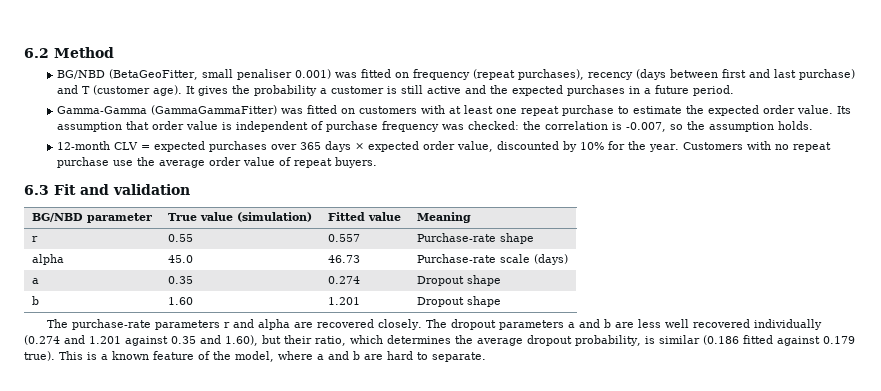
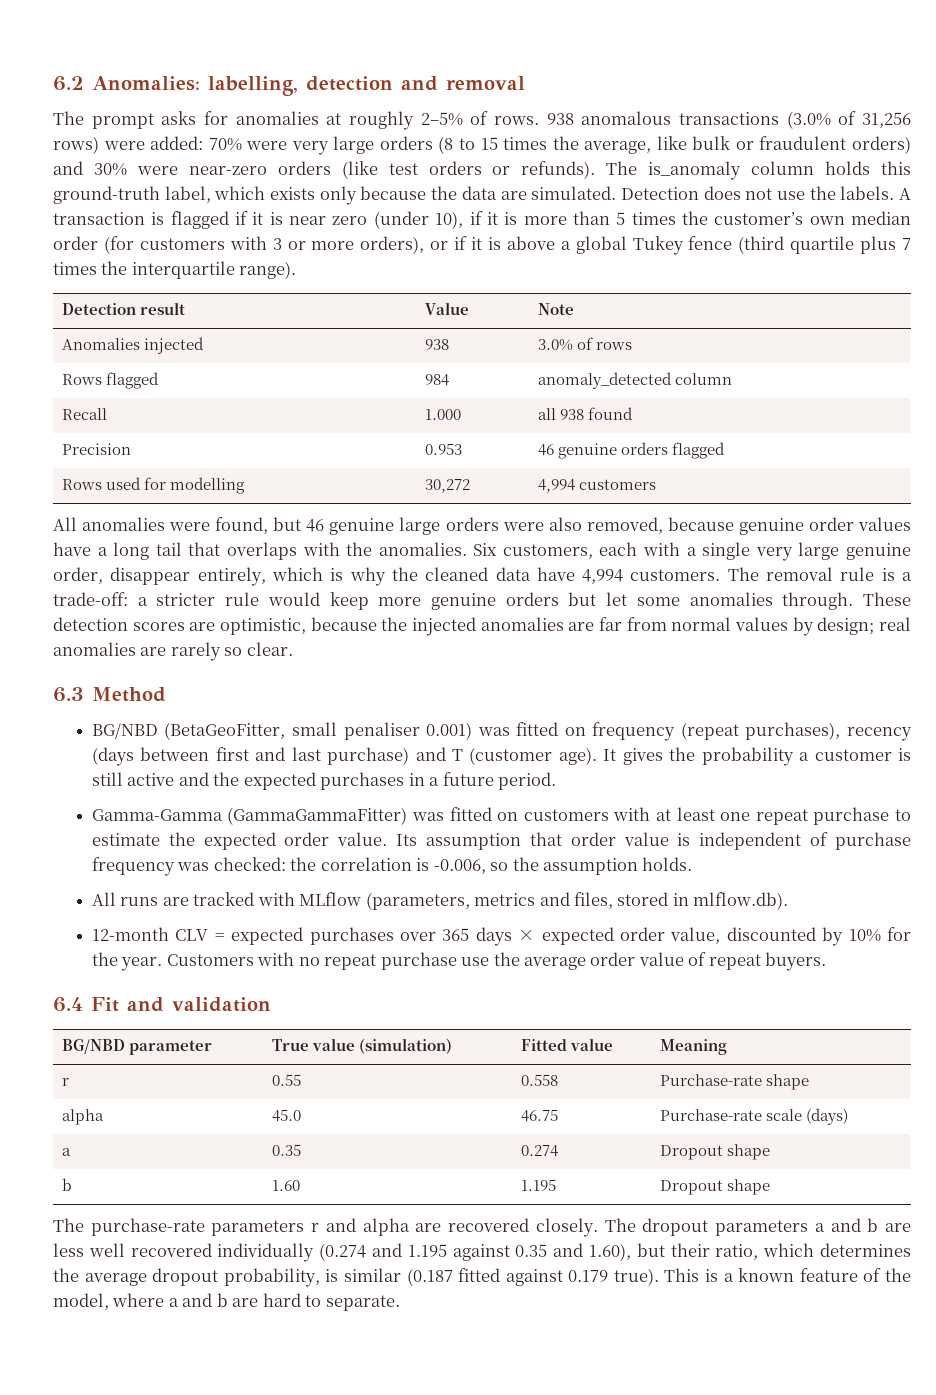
(49, 53) none -> [92,76,525,96] [53,111,911,130] [53,136,911,155] [53,161,912,180] [53,186,911,205] [53,211,912,229] [53,236,911,255] [53,261,297,279] [61,302,185,315] [424,302,469,315] [537,303,574,315] [61,337,204,354] [424,339,449,350] [537,337,632,351] [61,372,159,389] [424,374,449,386] [537,372,732,389] [61,408,107,420] [424,409,461,420] [537,407,633,420] [61,443,131,455] [424,443,462,455] [537,442,726,459] [61,477,246,494] [424,479,470,493] [537,479,656,493] [53,517,912,535] [53,542,912,561] [53,567,912,586] [53,592,911,610] [53,617,911,636] [53,642,293,661] [53,687,84,702] Anomalies: labelling, detection and removal // The prompt asks for anomalies at roughly 2–5% of rows. 938 anomalous transactions (3.0% of 31,256 rows) were added: 70% were very large orders (8 to 15 times the average, like bulk or fraudulent orders) and 30% were near-zero orders (like test orders or refunds). The is_anomaly column holds this ground-truth label, which exists only because the data are simulated. Detection does not use the labels. A transaction is flagged if it is near zero (under 10), if it is more than 5 times the customer’s own median order (for customers with 3 or more orders), or if it is above a global Tukey fence (third quartile plus 7 times the interquartile range). // Detection result | Value | Note // Anomalies injected | 938 | 3.0% of rows // Rows flagged | 984 | anomaly_detected column // Recall | 1.000 | all 938 found // Precision | 0.953 | 46 genuine orders flagged // Rows used for modelling | 30,272 | 4,994 customers // All anomalies were found, but 46 genuine large orders were also removed, because genuine order values have a long tail that overlaps with the anomalies. Six customers, each with a single very large genuine order, disappear entirely, which is why the cleaned data have 4,994 customers. The removal rule is a trade-off: a stricter rule would keep more genuine orders but let some anomalies through. These detection scores are optimistic, because the injected anomalies are far from normal values by design; real anomalies are rarely so clear. // 6.3
[626,122,667,132] -0.007, -> [433,859,486,874] -0.006,
(814, 125) none -> [91,892,789,910] // All runs are tracked with MLflow (parameters, metrics and files, stored in mlflow.db).
[24,185,49,195] 6.3 -> [53,997,83,1012] 6.4
[327,234,360,242] 0.557 -> [520,1074,558,1086] 0.558
[327,255,360,263] 46.73 -> [520,1109,558,1122] 46.75
[327,297,360,305] 1.201 -> [520,1179,556,1191] 1.195
[89,336,121,344] 1.201 -> [407,1244,447,1257] 1.195
[702,335,739,345] (0.186 -> [406,1268,453,1286] (0.187

